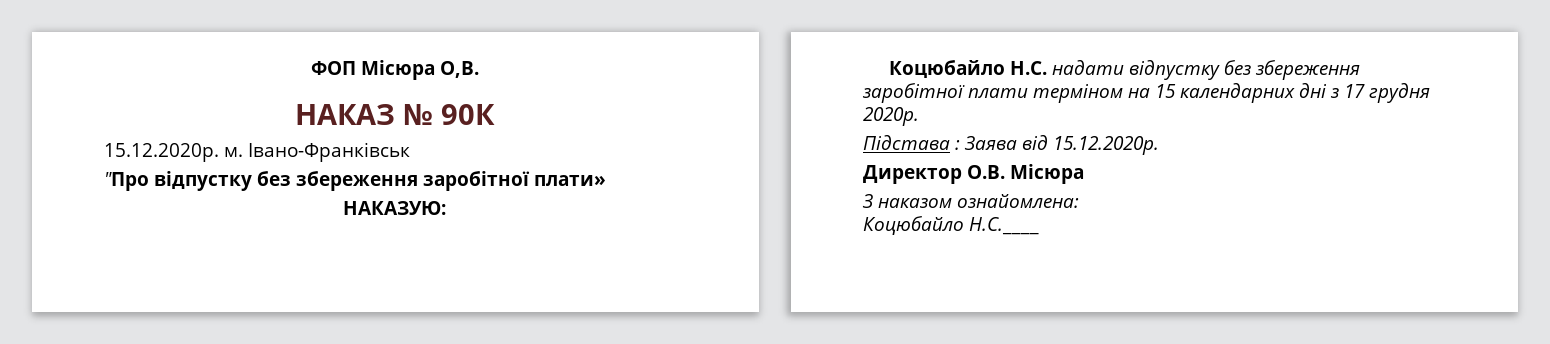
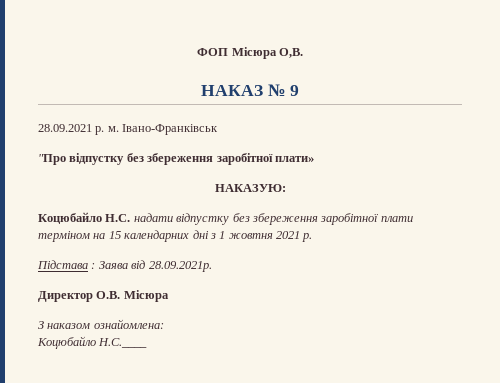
[441,104,495,125] [104,143,219,162] 90К // 15.12.2020р. -> [290,85,300,96] [38,124,105,135] 9 // 28.09.2021 р.
[1344,83,1430,103] [863,107,919,126] 17 грудня 2020р. -> [219,231,313,242] 1 жовтня 2021 р.
[1053,136,1159,155] 15.12.2020р. -> [148,261,212,272] 28.09.2021р.

